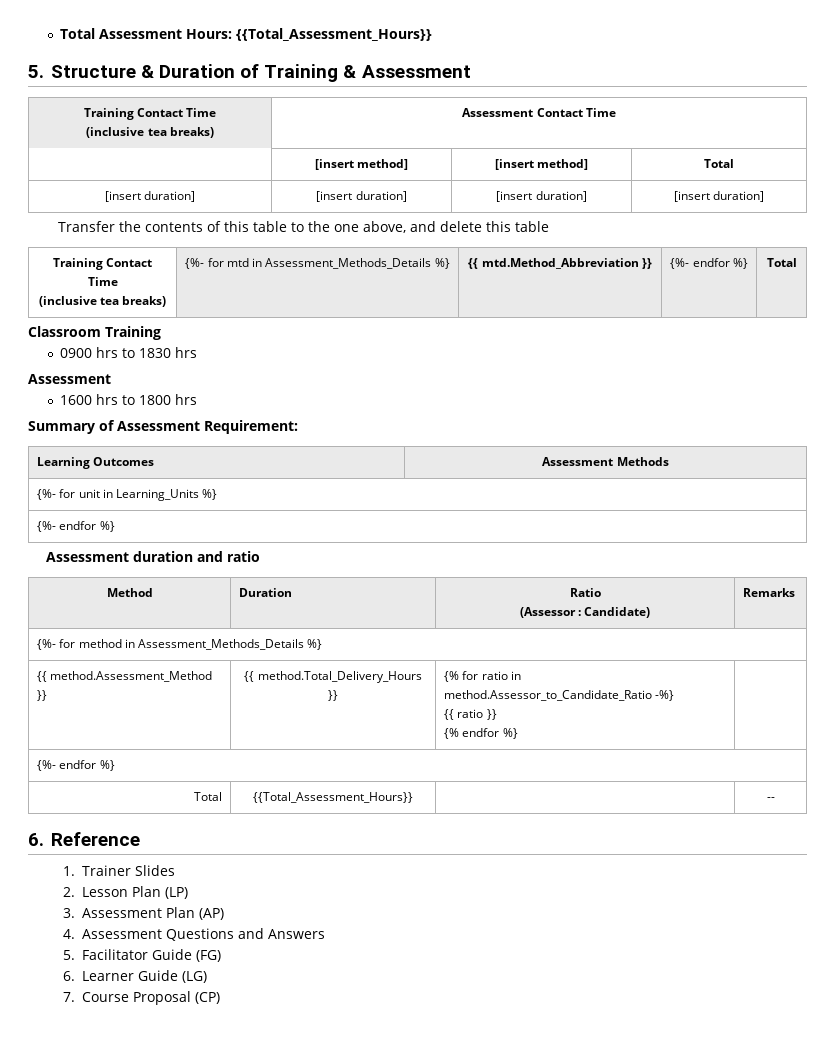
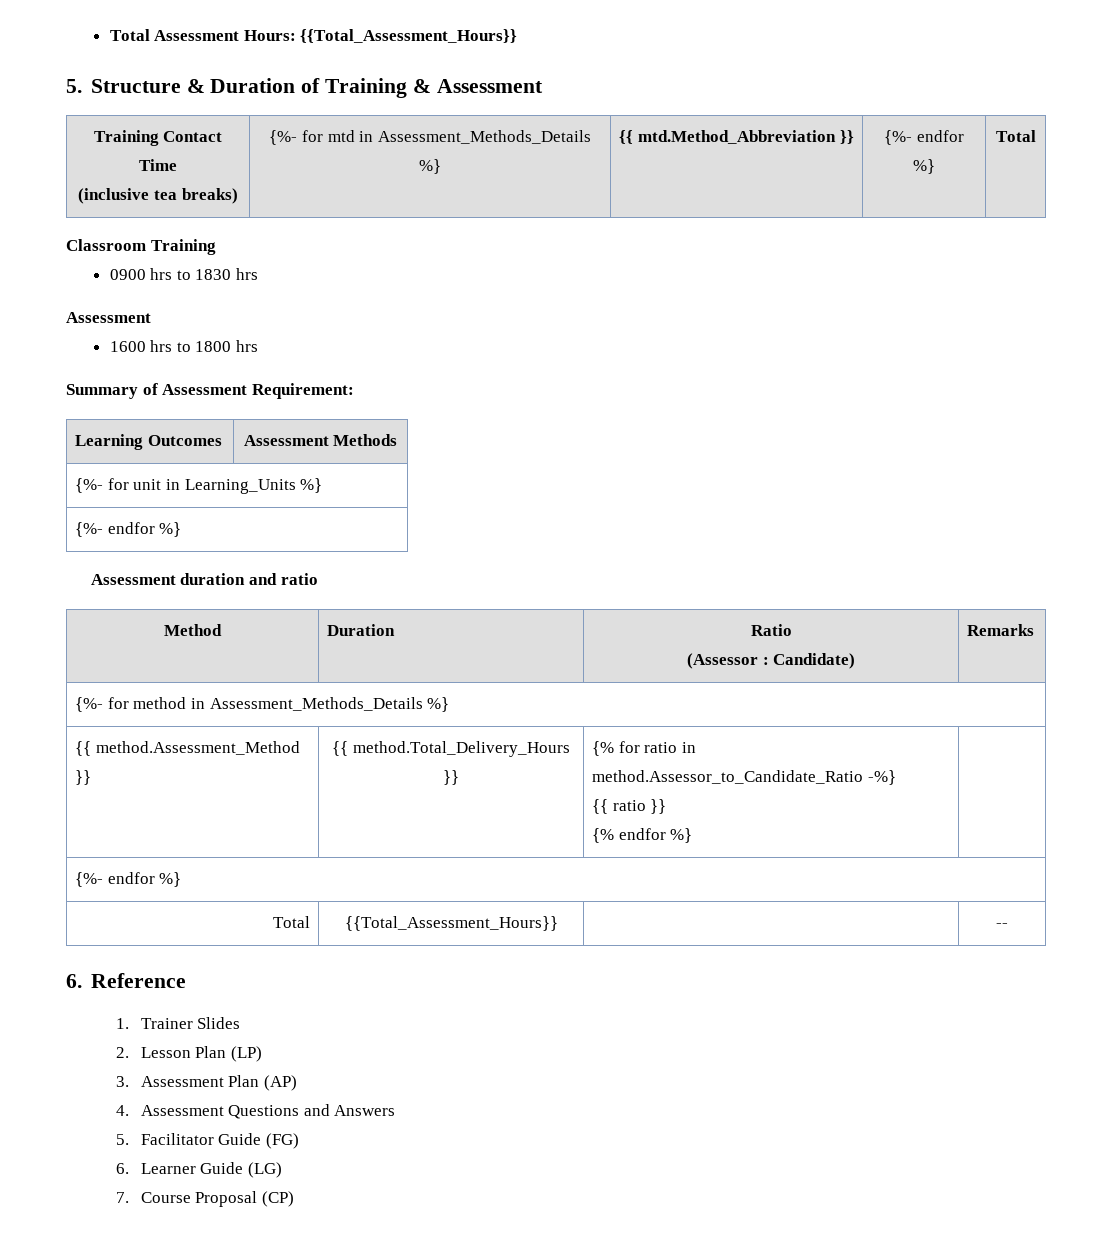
[86,127,214,138] [462,108,616,117] [314,159,409,170] [494,159,589,170] [704,159,734,168] [104,191,196,202] [316,191,407,202] [496,191,587,202] [673,191,765,202] [58,221,550,233] [52,258,153,270] [87,277,118,286] // (inclusive tea breaks) | Assessment Contact Time // | [insert method] | [insert method] | Total // [insert duration] | [insert duration] | [insert duration] | [insert duration] // Transfer the contents of this table to the one above, and delete this table // Training Contact Time -> (177, 165) none

